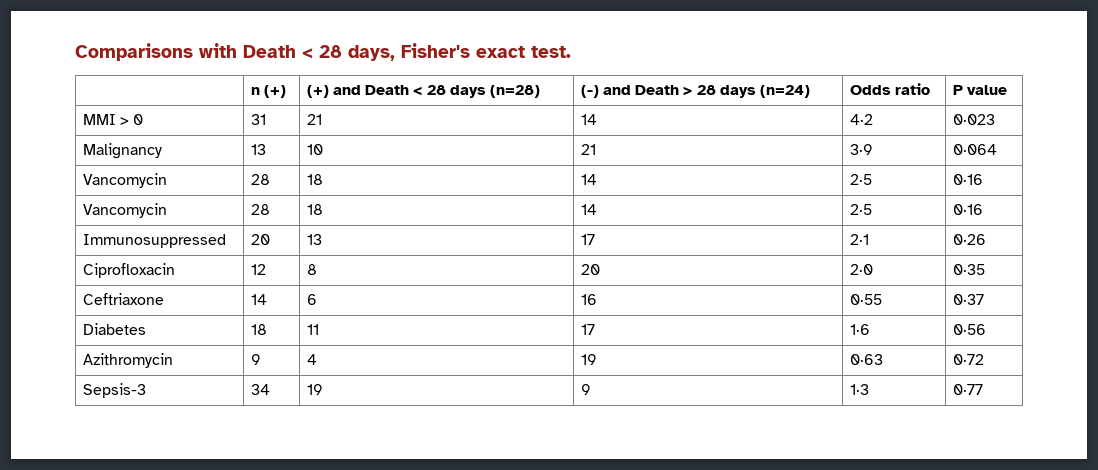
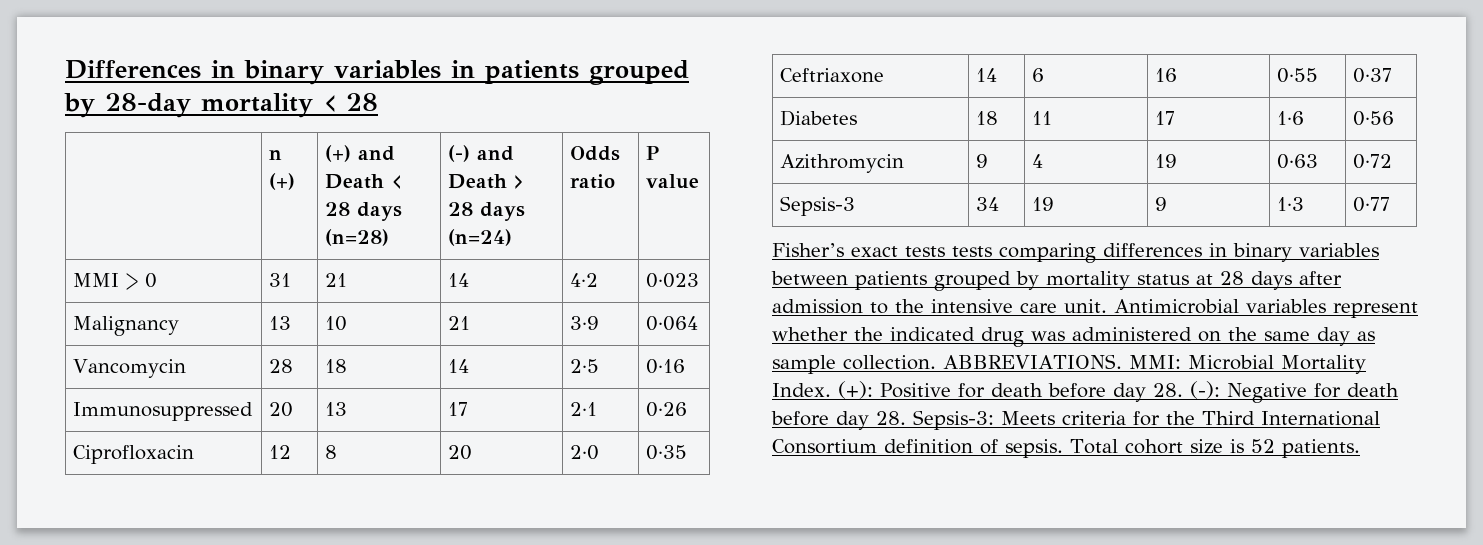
[75,43,571,61] Comparisons with Death < 28 days, Fisher's exact test. -> [65,60,689,85] [64,93,378,118] Differences in binary variables in patients grouped by 28-day mortality < 28
[82,203,167,218] [250,204,270,215] [306,204,323,215] [580,204,597,215] [849,204,872,215] [952,204,983,215] // Vancomycin | 28 | 18 | 14 | 2·5 | 0·16 -> (686, 366) none
(983, 389) none -> [772,243,1379,263] [771,271,1342,291] [772,299,1418,318] [772,327,1375,347] [772,354,1366,374] [772,381,1399,403] [771,410,1380,430] [772,439,1360,458] // Fisher’s exact tests tests comparing differences in binary variables between patients grouped by mortality status at 28 days after admission to the intensive care unit. Antimicrobial variables represent whether the indicated drug was administered on the same day as sample collection. ABBREVIATIONS. MMI: Microbial Mortality Index. (+): Positive for death before day 28. (-): Negative for death before day 28. Sepsis-3: Meets criteria for the Third International Consortium definition of sepsis. Total cohort size is 52 patients.

